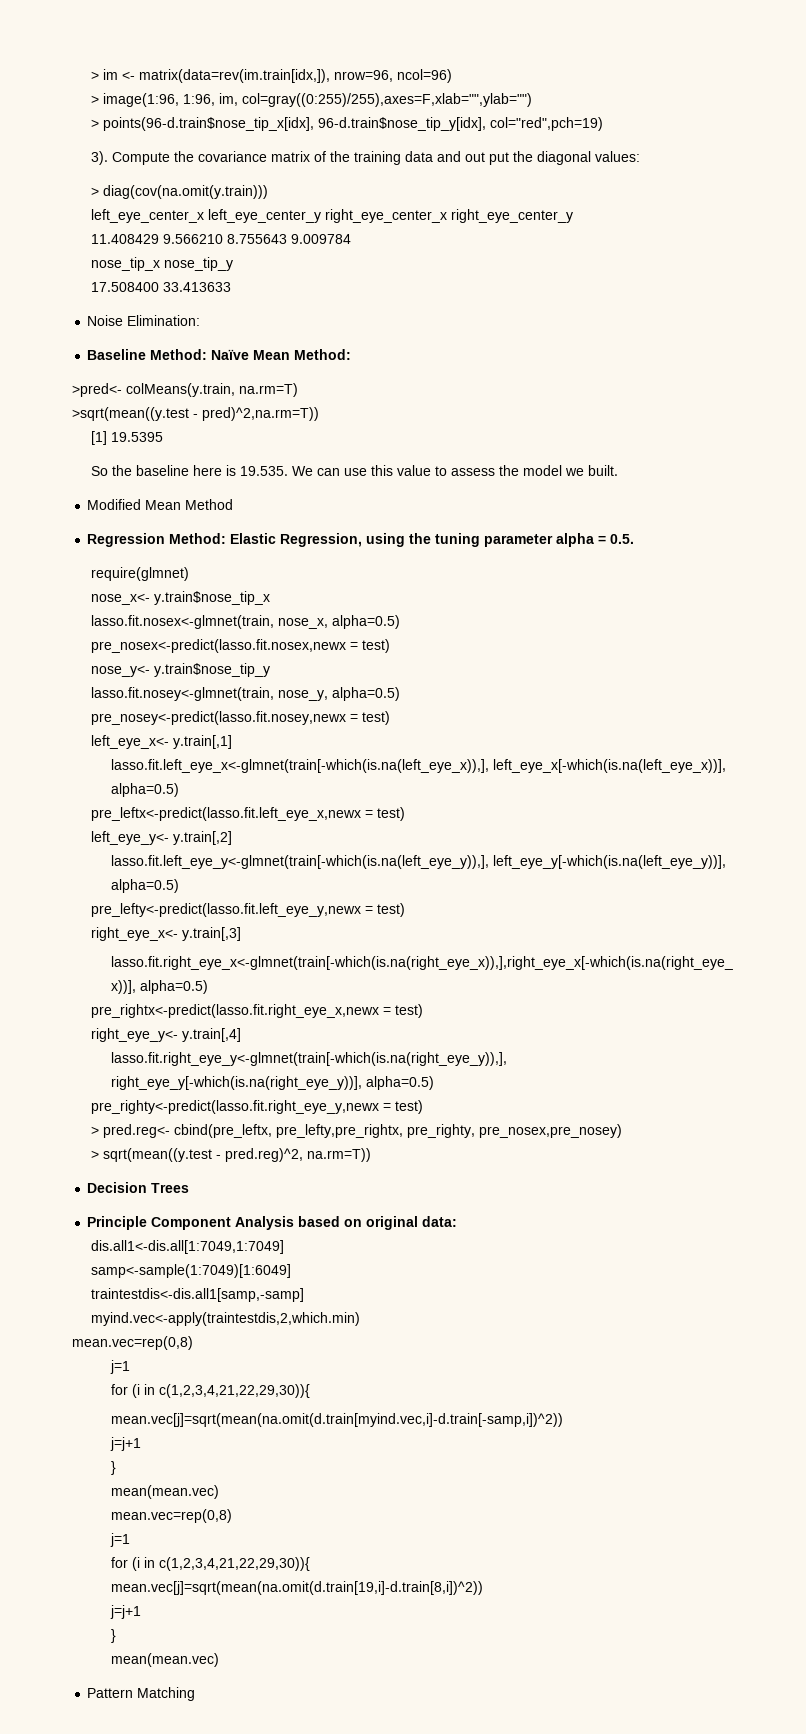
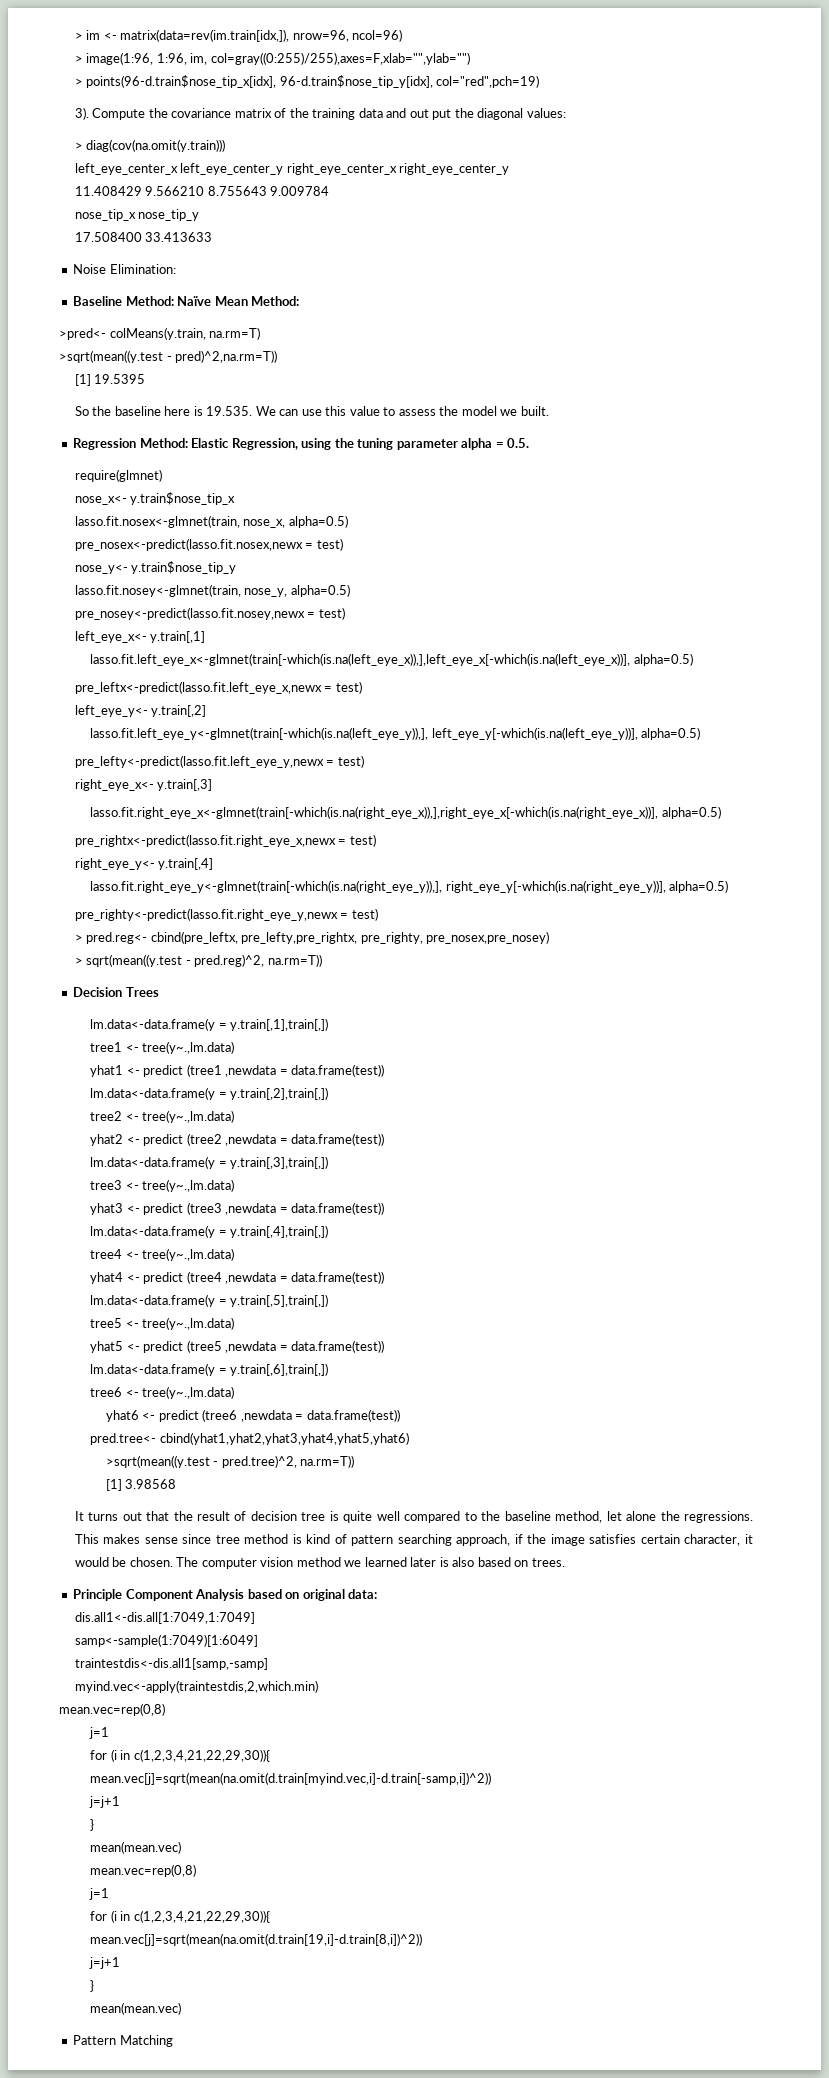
[87,499,234,510] // Modified Mean Method -> (549, 411) none
[110,759,726,773] lasso.fit.left_eye_x<-glmnet(train[-which(is.na(left_eye_x)),], left_eye_x[-which(is.na(left_eye_x))], -> [90,653,631,666] lasso.fit.left_eye_x<-glmnet(train[-which(is.na(left_eye_x)),],left_eye_x[-which(is.na(left_eye_x))],
(190, 1188) none -> [90,1018,329,1031] [90,1041,235,1054] [90,1064,385,1077] [90,1087,329,1100] [90,1110,235,1123] [90,1133,385,1146] [90,1156,329,1169] [90,1179,235,1192] [90,1202,385,1215] [90,1225,329,1238] [90,1248,235,1261] [90,1271,385,1284] [90,1294,329,1307] [90,1317,235,1330] [90,1340,385,1353] [90,1363,329,1376] [90,1386,235,1399] [105,1409,400,1422] [90,1432,409,1445] [105,1455,355,1468] [105,1479,177,1491] [74,1511,754,1523] [74,1534,753,1546] [74,1557,565,1569] // lm.data<-data.frame(y = y.train[,1],train[,]) // tree1 <- tree(y~.,lm.data) // yhat1 <- predict (tree1 ,newdata = data.frame(test)) // lm.data<-data.frame(y = y.train[,2],train[,]) // tree2 <- tree(y~.,lm.data) // yhat2 <- predict (tree2 ,newdata = data.frame(test)) // lm.data<-data.frame(y = y.train[,3],train[,]) // tree3 <- tree(y~.,lm.data) // yhat3 <- predict (tree3 ,newdata = data.frame(test)) // lm.data<-data.frame(y = y.train[,4],train[,]) // tree4 <- tree(y~.,lm.data) // yhat4 <- predict (tree4 ,newdata = data.frame(test)) // lm.data<-data.frame(y = y.train[,5],train[,]) // tree5 <- tree(y~.,lm.data) // yhat5 <- predict (tree5 ,newdata = data.frame(test)) // lm.data<-data.frame(y = y.train[,6],train[,]) // tree6 <- tree(y~.,lm.data) // yhat6 <- predict (tree6 ,newdata = data.frame(test)) // pred.tree<- cbind(yhat1,yhat2,yhat3,yhat4,yhat5,yhat6) // >sqrt(mean((y.test - pred.tree)^2, na.rm=T)) // [1] 3.98568 // It turns out that the result of decision tree is quite well compared to the baseline method, let alone the regressions. This makes sense since tree method is kind of pattern searching approach, if the image satisfies certain character, it would be chosen. The computer vision method we learned later is also based on trees.

